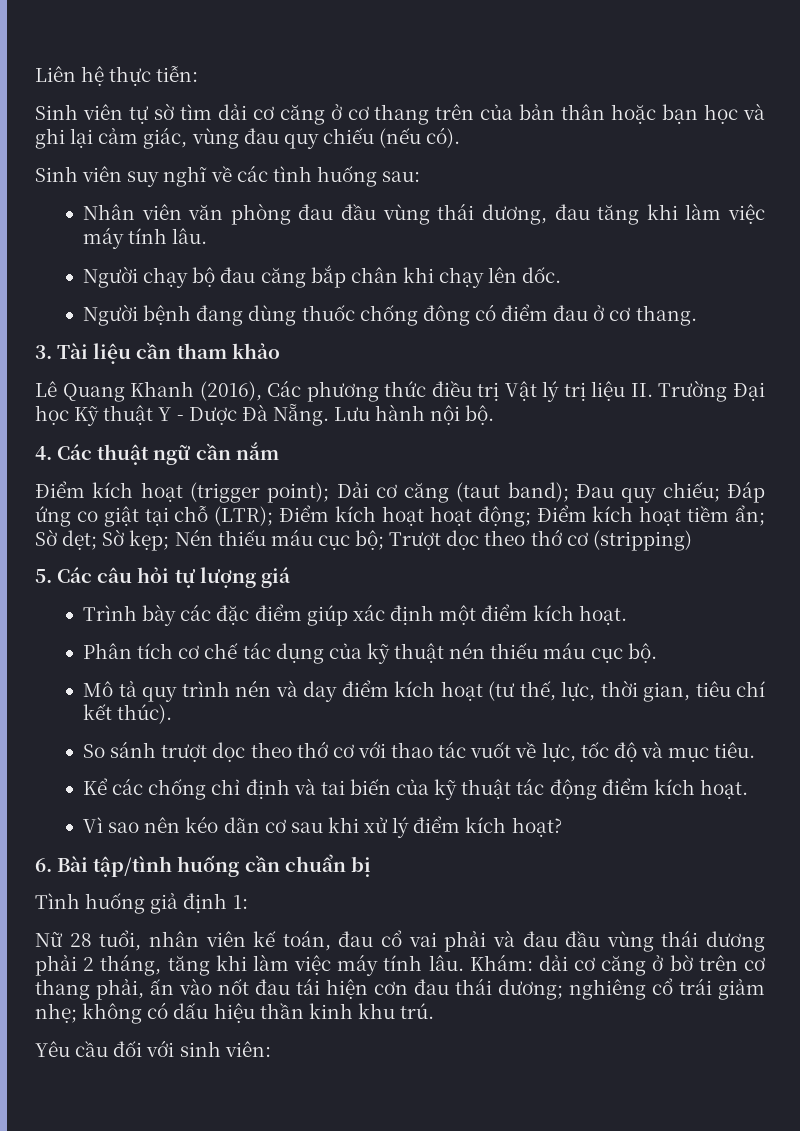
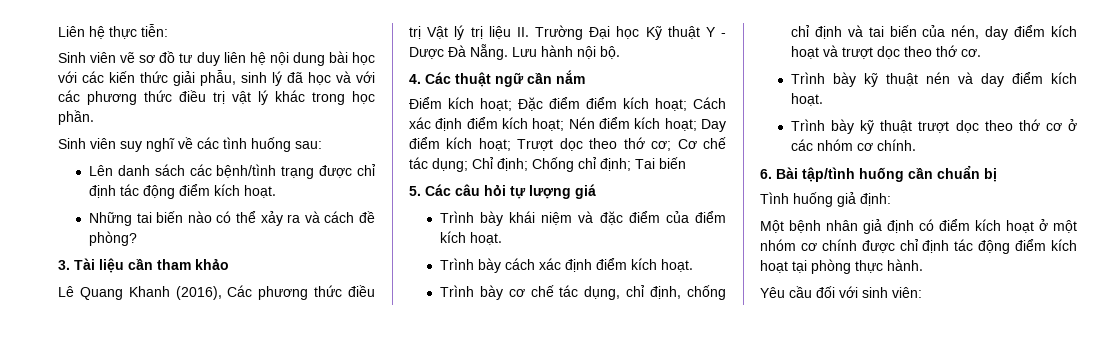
[128,103,766,125] [35,127,461,149] tự sờ tìm dải cơ căng ở cơ thang trên của bản thân hoặc bạn học và ghi lại cảm giác, vùng đau quy chiếu (nếu có). -> [120,51,375,66] [58,70,375,86] [58,90,375,105] [58,110,94,125] vẽ sơ đồ tư duy liên hệ nội dung bài học với các kiến thức giải phẫu, sinh lý đã học và với các phương thức điều trị vật lý khác trong học phần.
[83,203,765,225] [83,227,208,249] [83,265,562,288] [83,304,697,326] Nhân viên văn phòng đau đầu vùng thái dương, đau tăng khi làm việc máy tính lâu. // Người chạy bộ đau căng bắp chân khi chạy lên dốc. // Người bệnh đang dùng thuốc chống đông có điểm đau ở cơ thang. -> [88,164,376,179] [88,184,276,199] [88,211,375,226] [88,231,137,246] Lên danh sách các bệnh/tình trạng được chỉ định tác động điểm kích hoạt. // Những tai biến nào có thể xảy ra và cách đề phòng?
[140,481,765,503] [35,505,766,527] [35,529,692,551] hoạt (trigger point); Dải cơ căng (taut band); Đau quy chiếu; Đáp ứng co giật tại chỗ (LTR); Điểm kích hoạt hoạt động; Điểm kích hoạt tiềm ẩn; Sờ dẹt; Sờ kẹp; Nén thiếu máu cục bộ; Trượt dọc theo thớ cơ (stripping) -> [480,97,726,111] [409,117,726,132] [409,137,726,151] [409,157,686,172] hoạt; Đặc điểm điểm kích hoạt; Cách xác định điểm kích hoạt; Nén điểm kích hoạt; Day điểm kích hoạt; Trượt dọc theo thớ cơ; Cơ chế tác dụng; Chỉ định; Chống chỉ định; Tai biến
[180,604,628,626] [83,642,657,664] [83,680,765,702] [83,704,173,724] [83,741,756,762] [83,778,144,795] các đặc điểm giúp xác định một điểm kích hoạt. // Phân tích cơ chế tác dụng của kỹ thuật nén thiếu máu cục bộ. // Mô tả quy trình nén và day điểm kích hoạt (tư thế, lực, thời gian, tiêu chí kết thúc). // So sánh trượt dọc theo thớ cơ với thao tác vuốt về lực, tốc độ và mục tiêu. // Kể các -> [509,211,726,225] [439,231,502,245] [439,258,693,273] [439,285,682,300] khái niệm và đặc điểm của điểm kích hoạt. // Trình bày cách xác định điểm kích hoạt. // Trình bày cơ chế tác dụng, chỉ định,
[434,778,748,800] [83,816,562,838] kỹ thuật tác động điểm kích hoạt. // Vì sao nên kéo dãn cơ sau khi xử lý điểm kích hoạt? -> [951,25,1077,40] [790,45,981,59] [790,72,1077,87] [790,93,823,106] [790,119,1077,134] [790,139,916,151] nén, day điểm kích hoạt và trượt dọc theo thớ cơ. // Trình bày kỹ thuật nén và day điểm kích hoạt. // Trình bày kỹ thuật trượt dọc theo thớ cơ ở các nhóm cơ chính.
[183,893,248,913] [35,930,765,952] [35,954,765,976] [35,978,765,1000] [35,1002,435,1024] định 1: // Nữ 28 tuổi, nhân viên kế toán, đau cổ vai phải và đau đầu vùng thái dương phải 2 tháng, tăng khi làm việc máy tính lâu. Khám: dải cơ căng ở bờ trên cơ thang phải, ấn vào nốt đau tái hiện cơn đau thái dương; nghiêng cổ trái giảm nhẹ; không có dấu hiệu thần kinh khu trú. -> [860,193,891,206] [760,219,1077,234] [760,239,1077,254] [760,259,923,274] định: // Một bệnh nhân giả định có điểm kích hoạt ở một nhóm cơ chính được chỉ định tác động điểm kích hoạt tại phòng thực hành.

